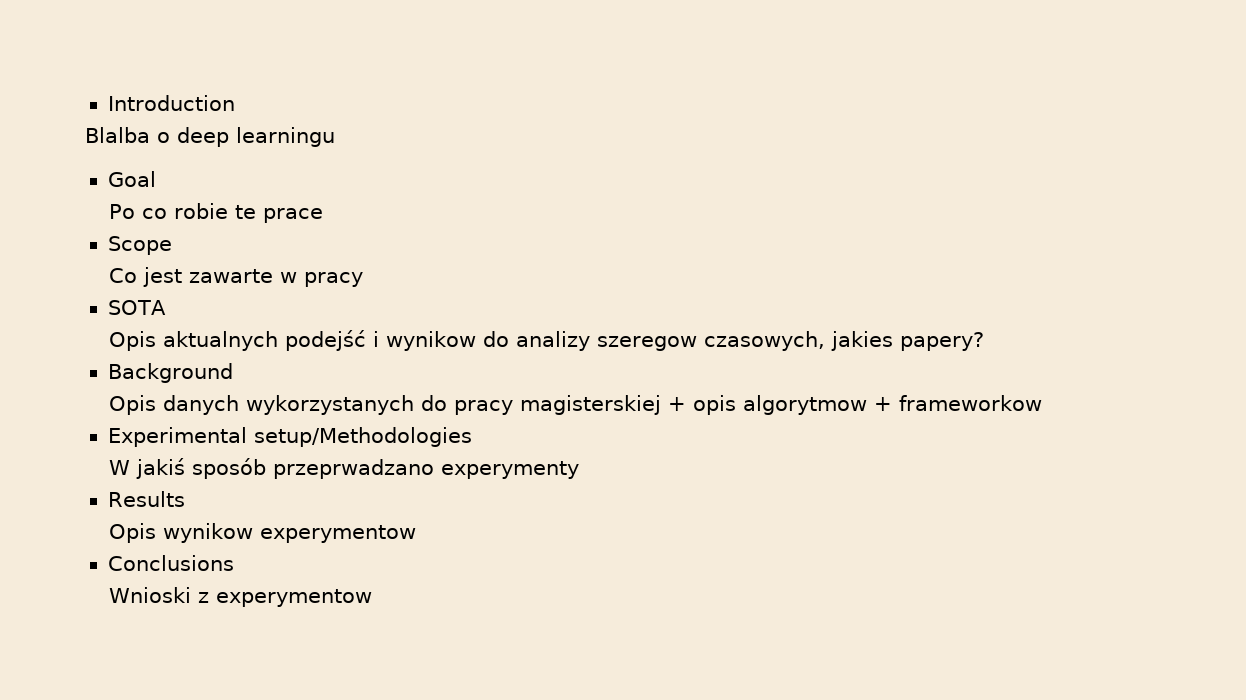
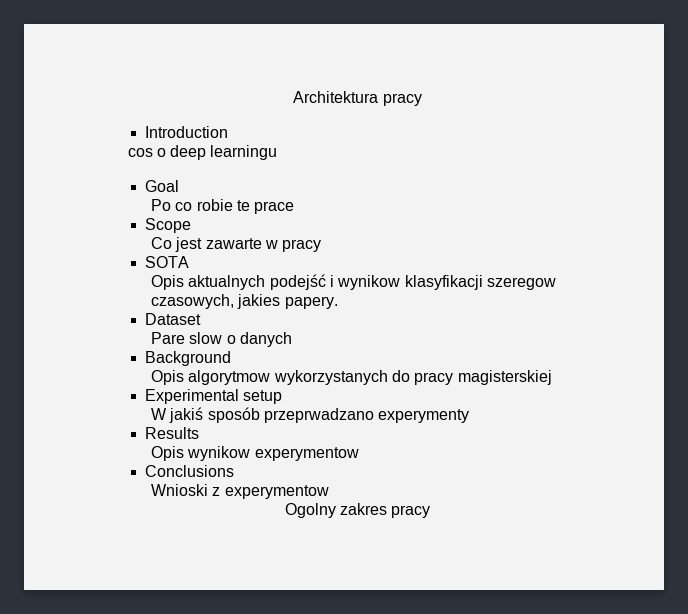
(108, 103) none -> [293,91,422,106] Architektura pracy //
[85,127,151,143] Blalba -> [127,148,153,157] cos
[482,331,590,351] do analizy -> [404,275,483,290] klasyfikacji
[899,332,984,351] papery? -> [284,296,338,309] [145,313,202,325] [151,332,292,347] papery. // Dataset // Pare slow o danych
[162,395,239,415] danych -> [188,370,271,385] algorytmow
[667,395,1042,415] + opis algorytmow + frameworkow -> (552, 377) none
[254,427,473,447] setup/Methodologies -> [243,390,283,404] setup
(372, 598) none -> [284,503,431,518] // Ogolny zakres pracy

